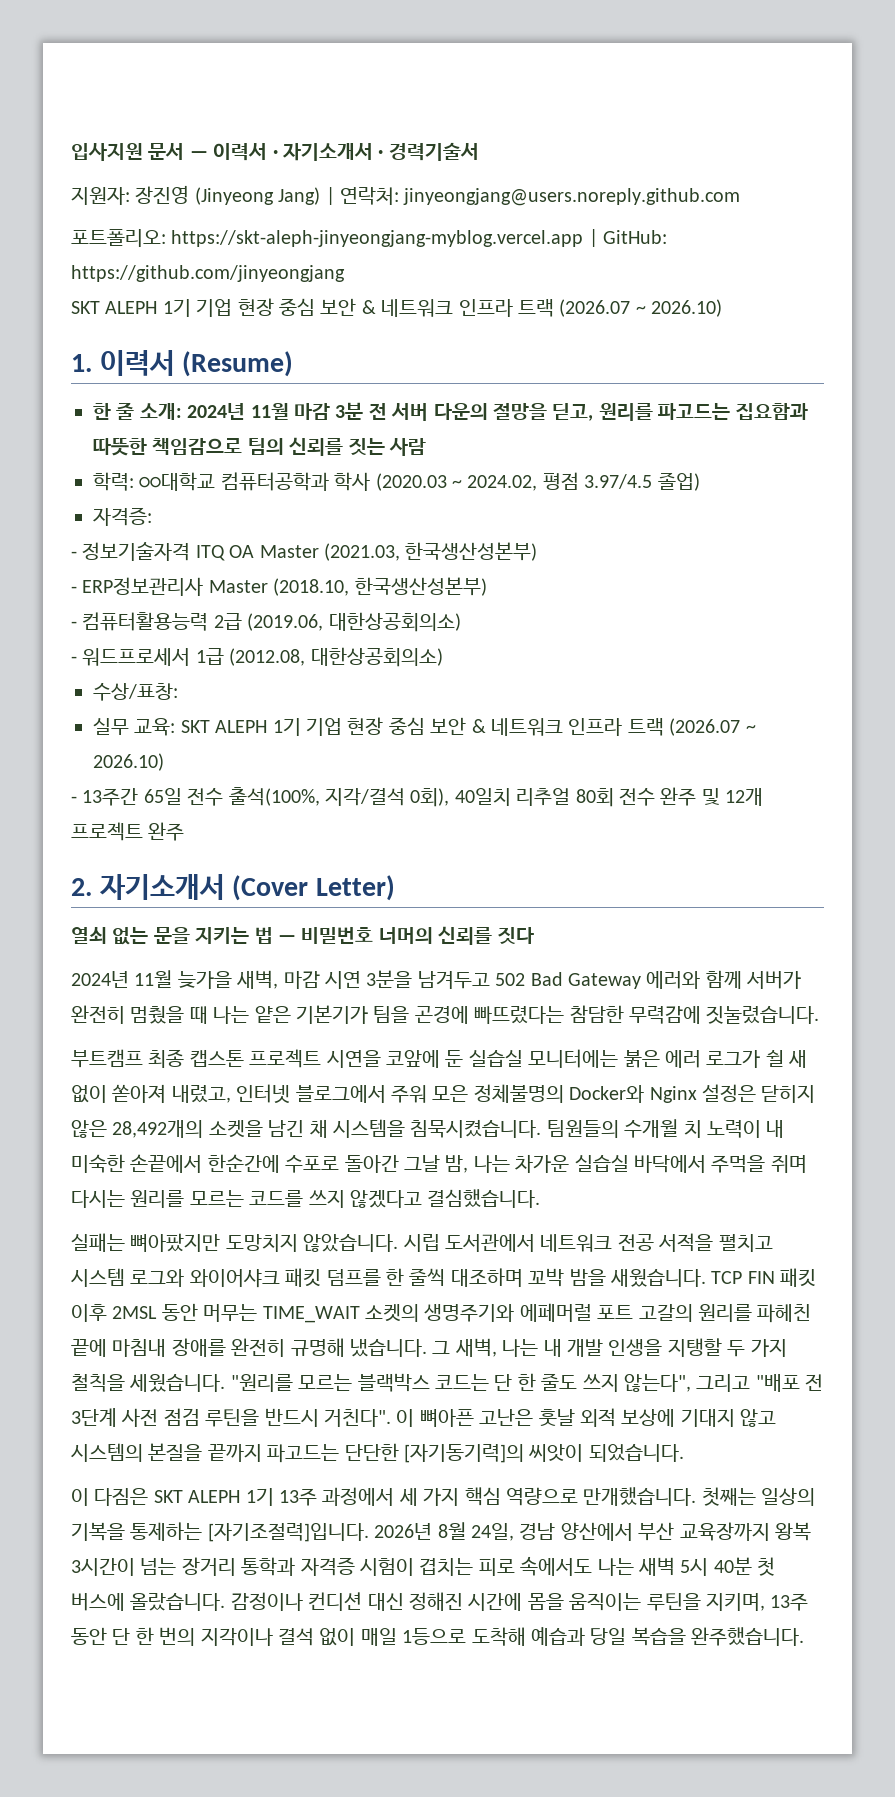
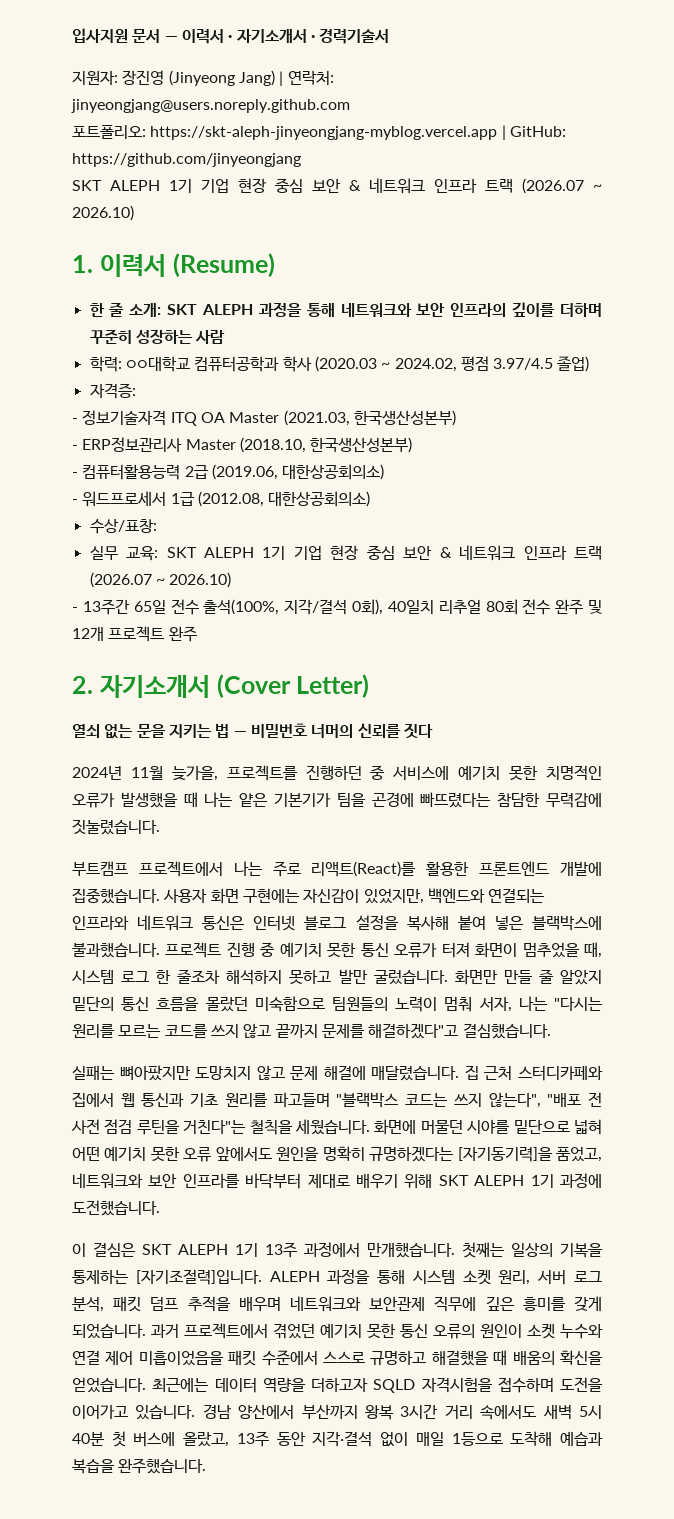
[187,402,808,421] [93,437,385,456] 2024년 11월 마감 3분 전 서버 다운의 절망을 딛고, 원리를 파고드는 집요함과 따뜻한 책임감으로 팀의 신뢰를 짓는 -> [167,302,603,318] [89,329,193,344] SKT ALEPH 과정을 통해 네트워크와 보안 인프라의 깊이를 더하며 꾸준히 성장하는
[177,970,802,989] [71,1005,185,1024] 늦가을 새벽, 마감 시연 3분을 남겨두고 502 Bad Gateway 에러와 함께 서버가 완전히 멈췄을 -> [171,765,603,781] [72,792,178,808] 늦가을, 프로젝트를 진행하던 중 서비스에 예기치 못한 치명적인 오류가 발생했을
[148,1049,808,1068] [71,1084,816,1104] [71,1119,785,1138] [71,1154,807,1173] [71,1189,541,1208] [71,1233,773,1252] [71,1268,817,1288] [71,1303,812,1323] [71,1338,787,1357] [71,1373,578,1392] 최종 캡스톤 프로젝트 시연을 코앞에 둔 실습실 모니터에는 붉은 에러 로그가 쉴 새 없이 쏟아져 내렸고, 인터넷 블로그에서 주워 모은 정체불명의 Docker와 Nginx 설정은 닫히지 않은 28,492개의 소켓을 남긴 채 시스템을 침묵시켰습니다. 팀원들의 수개월 치 노력이 내 미숙한 손끝에서 한순간에 수포로 돌아간 그날 밤, 나는 차가운 실습실 바닥에서 주먹을 쥐며 다시는 원리를 모르는 코드를 쓰지 않겠다고 결심했습니다. // 실패는 뼈아팠지만 도망치지 않았습니다. 시립 도서관에서 네트워크 전공 서적을 펼치고 시스템 로그와 와이어샤크 패킷 덤프를 한 줄씩 대조하며 꼬박 밤을 새웠습니다. TCP FIN 패킷 이후 2MSL 동안 머무는 TIME_WAIT 소켓의 생명주기와 에페머럴 포트 고갈의 원리를 파헤친 끝에 마침내 장애를 완전히 규명해 냈습니다. 그 새벽, 나는 내 개발 인생을 지탱할 두 가지 철칙을 세웠습니다. "원리를 모르는 블랙박스 코드는 단 한 줄도 -> [138,861,602,877] [72,888,546,904] [72,915,602,931] [72,942,602,958] [72,969,603,985] [72,996,603,1012] [72,1023,551,1039] [72,1065,603,1081] [72,1092,449,1108] 프로젝트에서 나는 주로 리액트(React)를 활용한 프론트엔드 개발에 집중했습니다. 사용자 화면 구현에는 자신감이 있었지만, 백엔드와 연결되는 인프라와 네트워크 통신은 인터넷 블로그 설정을 복사해 붙여 넣은 블랙박스에 불과했습니다. 프로젝트 진행 중 예기치 못한 통신 오류가 터져 화면이 멈추었을 때, 시스템 로그 한 줄조차 해석하지 못하고 발만 굴렀습니다. 화면만 만들 줄 알았지 밑단의 통신 흐름을 몰랐던 미숙함으로 팀원들의 노력이 멈춰 서자, 나는 "다시는 원리를 모르는 코드를 쓰지 않고 끝까지 문제를 해결하겠다"고 결심했습니다. // 실패는 뼈아팠지만 도망치지 않고 문제 해결에 매달렸습니다. 집 근처 스터디카페와 집에서 웹 통신과 기초 원리를 파고들며 "블랙박스 코드는
[696,1374,751,1392] 그리고 -> (541, 1100) none
[71,1408,117,1427] 3단계 -> (603, 1099) none
[264,1408,777,1427] [71,1443,684,1463] [71,1488,149,1506] 반드시 거친다". 이 뼈아픈 고난은 훗날 외적 보상에 기대지 않고 시스템의 본질을 끝까지 파고드는 단단한 [자기동기력]의 씨앗이 되었습니다. // 이 다짐은 -> [183,1119,602,1135] [72,1146,602,1162] [72,1173,602,1189] [72,1200,160,1216] [72,1242,136,1257] 거친다"는 철칙을 세웠습니다. 화면에 머물던 시야를 밑단으로 넓혀 어떤 예기치 못한 오류 앞에서도 원인을 명확히 규명하겠다는 [자기동기력]을 품었고, 네트워크와 보안 인프라를 바닥부터 제대로 배우기 위해 SKT ALEPH 1기 과정에 도전했습니다. // 이 결심은
[398,1487,578,1506] 세 가지 핵심 역량으로 -> (360, 1249) none
[374,1522,811,1541] [71,1556,634,1576] 2026년 8월 24일, 경남 양산에서 부산 교육장까지 왕복 3시간이 넘는 장거리 통학과 자격증 시험이 겹치는 피로 속에서도 나는 -> [269,1269,602,1285] [72,1296,602,1312] [72,1323,603,1339] [72,1350,603,1366] [72,1377,603,1393] [72,1404,537,1420] ALEPH 과정을 통해 시스템 소켓 원리, 서버 로그 분석, 패킷 덤프 추적을 배우며 네트워크와 보안관제 직무에 깊은 흥미를 갖게 되었습니다. 과거 프로젝트에서 겪었던 예기치 못한 통신 오류의 원인이 소켓 누수와 연결 제어 미흡이었음을 패킷 수준에서 스스로 규명하고 해결했을 때 배움의 확신을 얻었습니다. 최근에는 데이터 역량을 더하고자 SQLD 자격시험을 접수하며 도전을 이어가고 있습니다. 경남 양산에서 부산까지 왕복 3시간 거리 속에서도
[130,1592,809,1611] [71,1627,314,1646] 올랐습니다. 감정이나 컨디션 대신 정해진 시간에 몸을 움직이는 루틴을 지키며, 13주 동안 단 한 번의 지각이나 결석 -> [183,1431,373,1447] 올랐고, 13주 동안 지각·결석
[590,1628,627,1645] 당일 -> (604, 1438) none

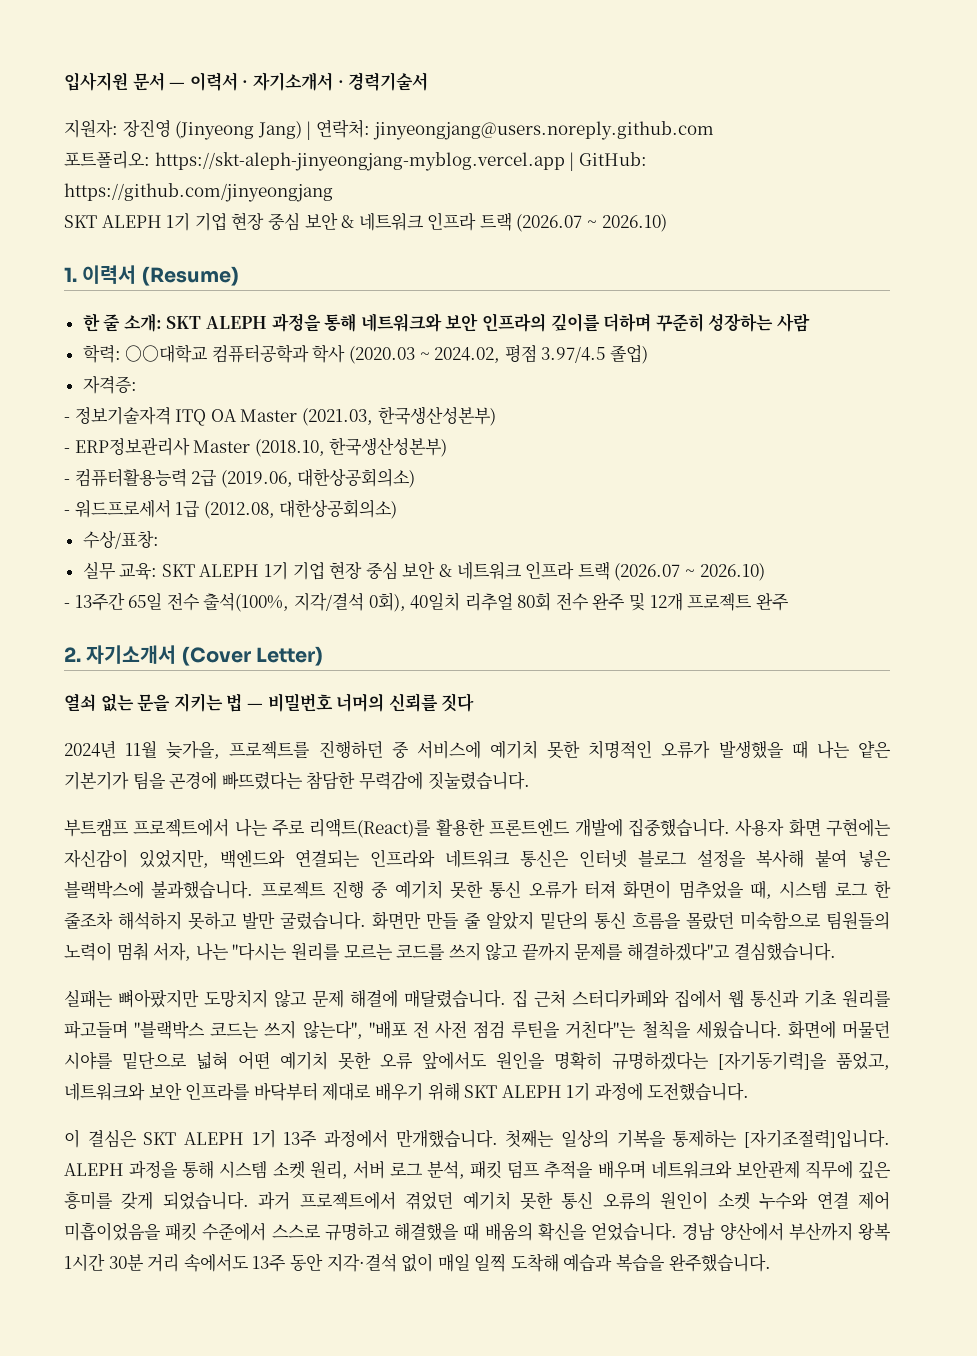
[152,1377,603,1393] [72,1404,602,1420] [72,1431,230,1447] 최근에는 데이터 역량을 더하고자 SQLD 자격시험을 접수하며 도전을 이어가고 있습니다. 경남 양산에서 부산까지 왕복 3시간 거리 속에서도 새벽 5시 40분 첫 버스에 올랐고, -> [682,1222,891,1241] [64,1253,249,1272] 경남 양산에서 부산까지 왕복 1시간 30분 거리 속에서도
[451,1432,503,1446] 1등으로 -> [474,1254,507,1272] 일찍

